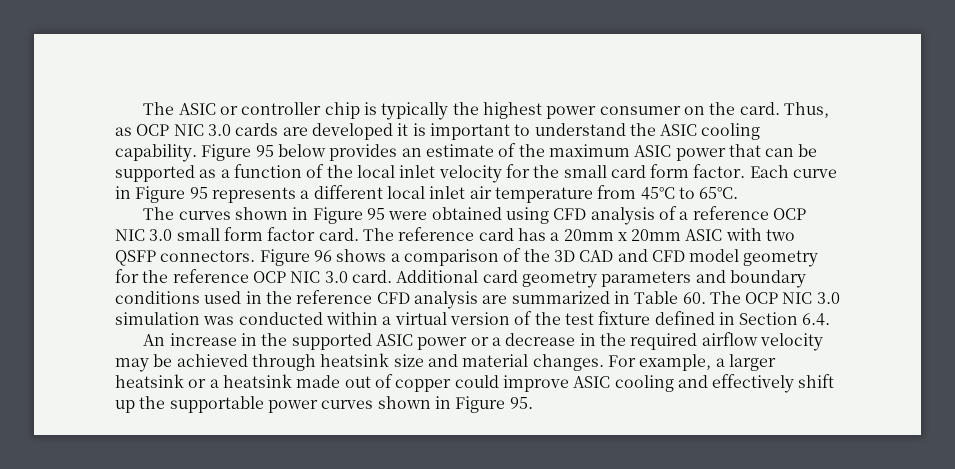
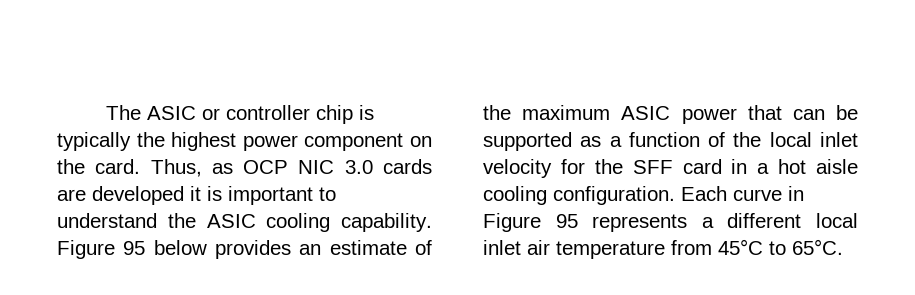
[599,106,681,115] consumer -> [304,133,404,151] component
[563,164,746,178] small card form factor. -> [632,159,858,174] [483,186,675,205] SFF card in a hot aisle cooling configuration.
[143,206,806,225] [115,227,796,241] [115,248,819,267] [115,269,806,288] [115,290,840,309] [115,311,831,326] [143,332,823,351] [115,353,776,372] [115,374,835,393] [115,396,533,413] // The curves shown in Figure 95 were obtained using CFD analysis of a reference OCP NIC 3.0 small form factor card. The reference card has a 20mm x 20mm ASIC with two QSFP connectors. Figure 96 shows a comparison of the 3D CAD and CFD model geometry for the reference OCP NIC 3.0 card. Additional card geometry parameters and boundary conditions used in the reference CFD analysis are summarized in Table 60. The OCP NIC 3.0 simulation was conducted within a virtual version of the test fixture defined in Section 6.4. // An increase in the supported ASIC power or a decrease in the required airflow velocity may be achieved through heatsink size and material changes. For example, a larger heatsink or a heatsink made out of copper could improve ASIC cooling and effectively shift up the supportable power curves shown in Figure 95. -> (843, 247) none

